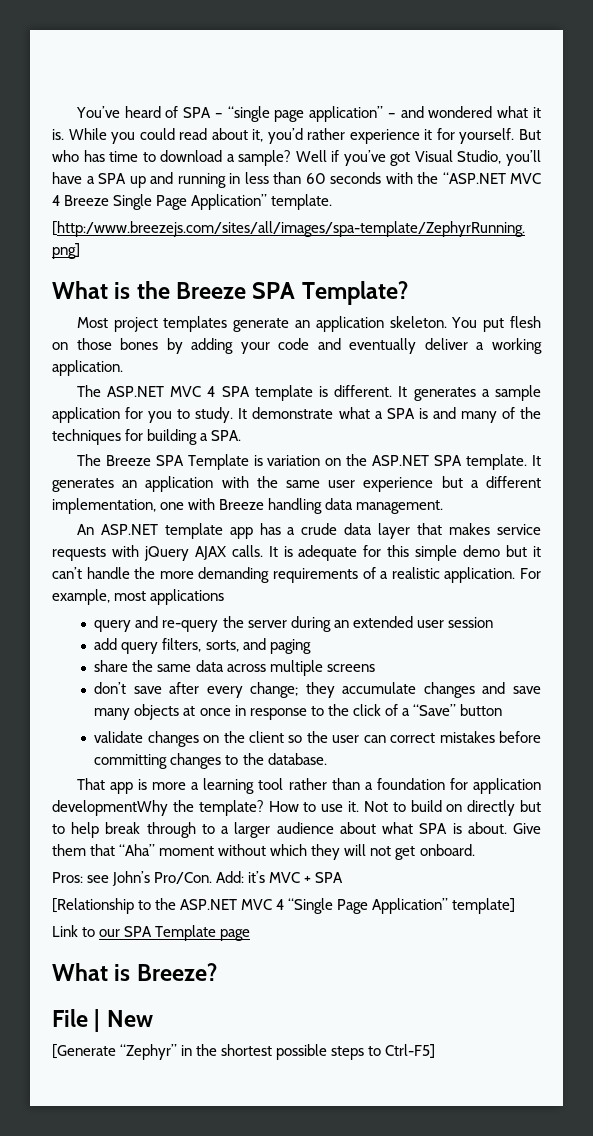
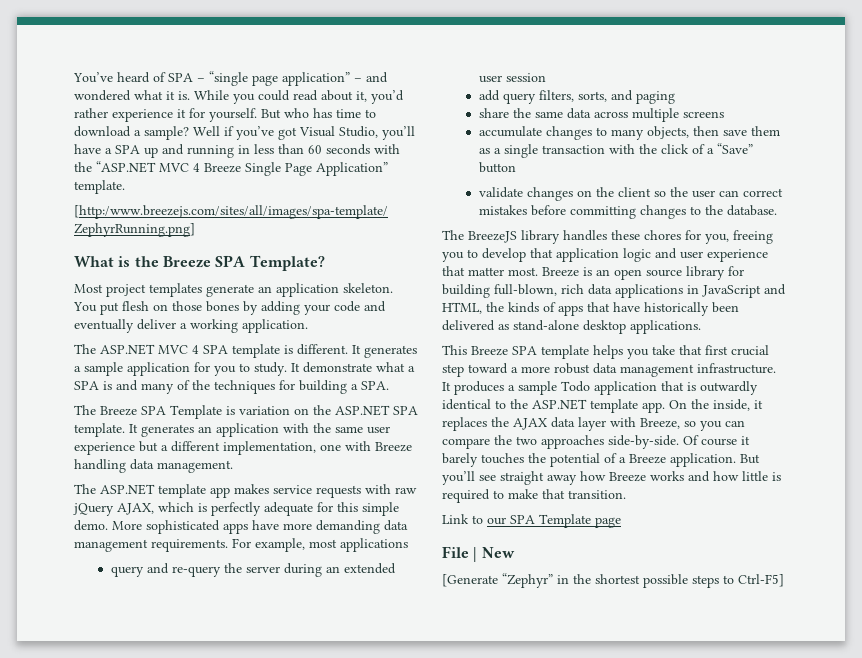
[76,524,94,535] An -> [74,484,96,494] The
[259,523,542,539] [52,545,541,561] [52,567,516,583] has a crude data layer that makes service requests with jQuery AJAX calls. It is adequate for this simple demo but it can’t handle the more demanding requirements of a realistic application. -> [234,484,417,498] [73,502,399,516] [74,520,408,534] [74,539,228,552] makes service requests with raw jQuery AJAX, which is perfectly adequate for this simple demo. More sophisticated apps have more demanding data management requirements.
[94,682,542,698] [94,704,324,720] don’t save after every change; they accumulate changes and save many objects at once in response to -> [478,126,780,140] [478,144,635,158] accumulate changes to many objects, then save them as a single transaction with
[76,778,541,794] [52,800,541,816] [52,822,541,838] [52,844,475,860] [52,871,344,886] [52,898,516,914] That app is more a learning tool rather than a foundation for application developmentWhy the template? How to use it. Not to build on directly but to help break through to a larger audience about what SPA is about. Give them that “Aha” moment without which they will not get onboard. // Pros: see John’s Pro/Con. Add: it’s MVC + SPA // [Relationship to the ASP.NET MVC 4 “Single Page Application” template] -> [442,230,773,244] [442,248,768,262] [442,266,744,280] [442,284,786,298] [442,302,739,316] [442,320,701,334] [442,345,769,359] [442,363,776,377] [442,381,758,395] [442,399,763,413] [442,417,745,431] [442,435,750,449] [442,453,760,467] [442,471,781,485] [442,489,626,503] The BreezeJS library handles these chores for you, freeing you to develop that application logic and user experience that matter most. Breeze is an open source library for building full-blown, rich data applications in JavaScript and HTML, the kinds of apps that have historically been delivered as stand-alone desktop applications. // This Breeze SPA template helps you take that first crucial step toward a more robust data management infrastructure. It produces a sample Todo application that is outwardly identical to the ASP.NET template app. On the inside, it replaces the AJAX data layer with Breeze, so you can compare the two approaches side-by-side. Of course it barely touches the potential of a Breeze application. But you’ll see straight away how Breeze works and how little is required to make that transition.
[52,963,217,981] // What is Breeze? -> (621, 522) none

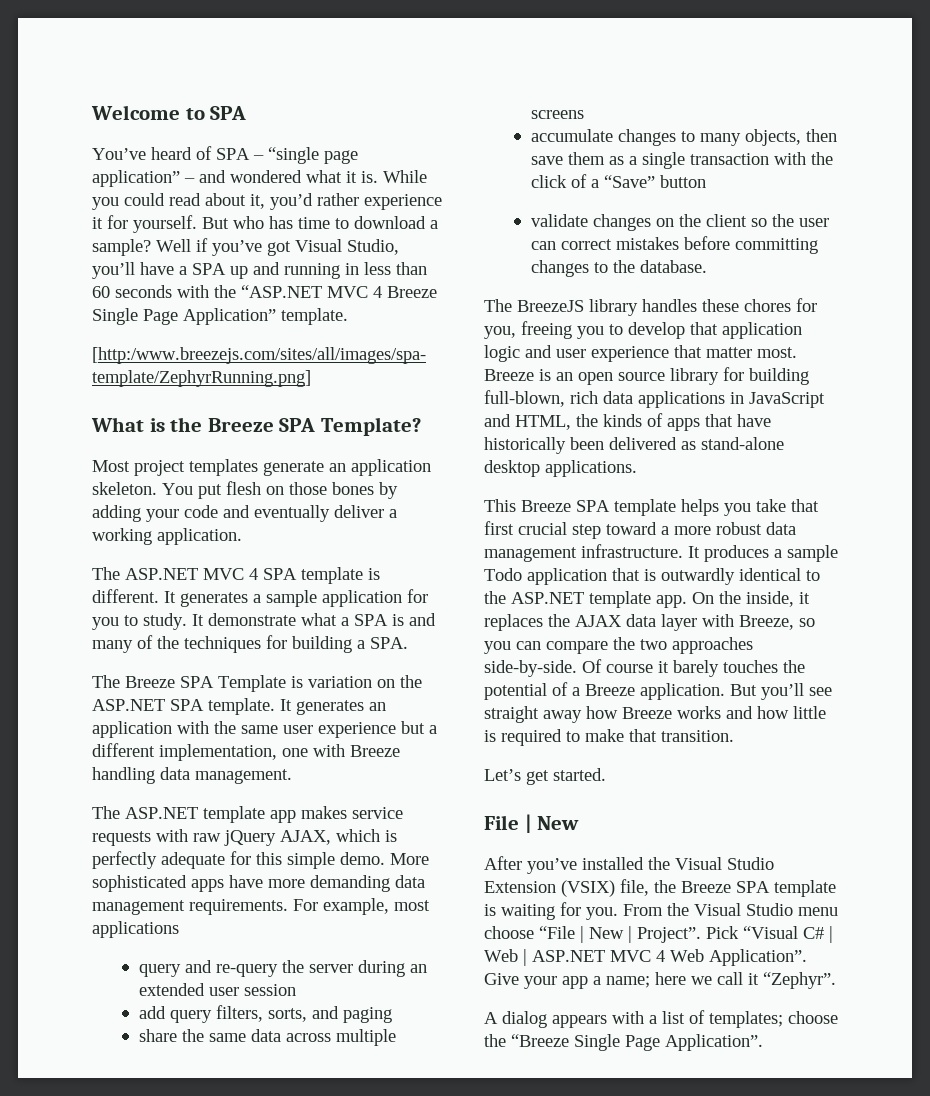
(73, 77) none -> [91,105,247,120] Welcome to SPA //
[442,514,621,528] [442,546,515,562] [442,573,784,588] Link to our SPA Template page // File | New // [Generate “Zephyr” in the shortest possible steps to Ctrl-F5] -> [484,768,606,785] [484,814,580,833] [484,856,774,874] [484,879,836,897] [484,902,838,920] [484,926,833,943] [484,949,807,966] [484,972,836,989] [484,1010,838,1028] [484,1034,763,1051] Let’s get started. // File | New // After you’ve installed the Visual Studio Extension (VSIX) file, the Breeze SPA template is waiting for you. From the Visual Studio menu choose “File | New | Project”. Pick “Visual C# | Web | ASP.NET MVC 4 Web Application”. Give your app a name; here we call it “Zephyr”. // A dialog appears with a list of templates; choose the “Breeze Single Page Application”.

